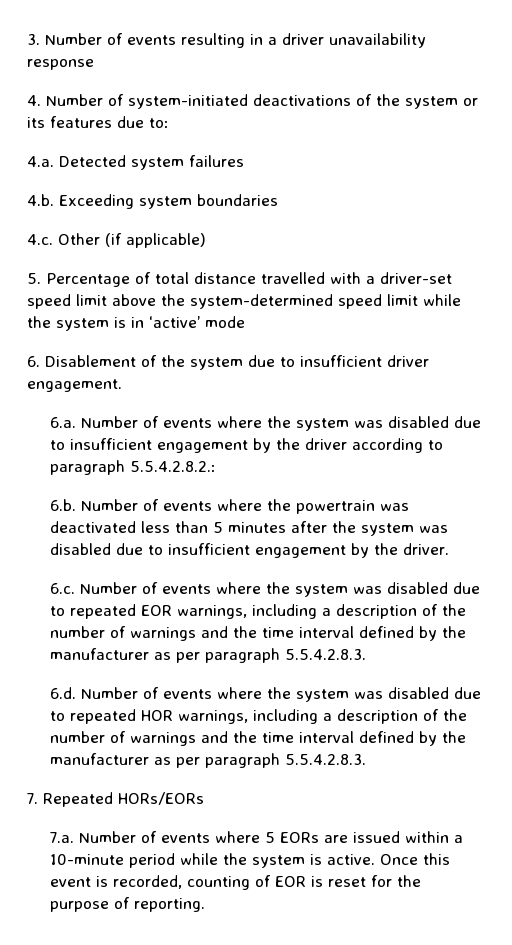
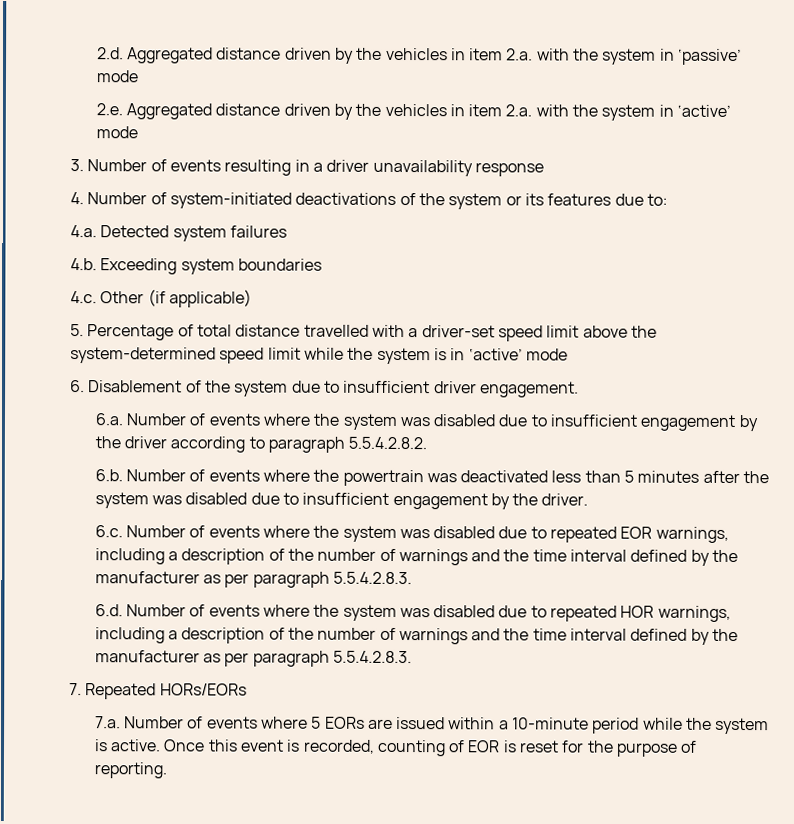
(27, 39) none -> [96,47,743,66] [95,70,139,83] [95,103,732,121] [95,126,138,139] 2.d. Aggregated distance driven by the vehicles in item 2.a. with the system in ‘passive’ mode // 2.e. Aggregated distance driven by the vehicles in item 2.a. with the system in ‘active’ mode //
[130,461,217,472] 5.5.4.2.8.2.: -> [348,436,428,450] 5.5.4.2.8.2.

